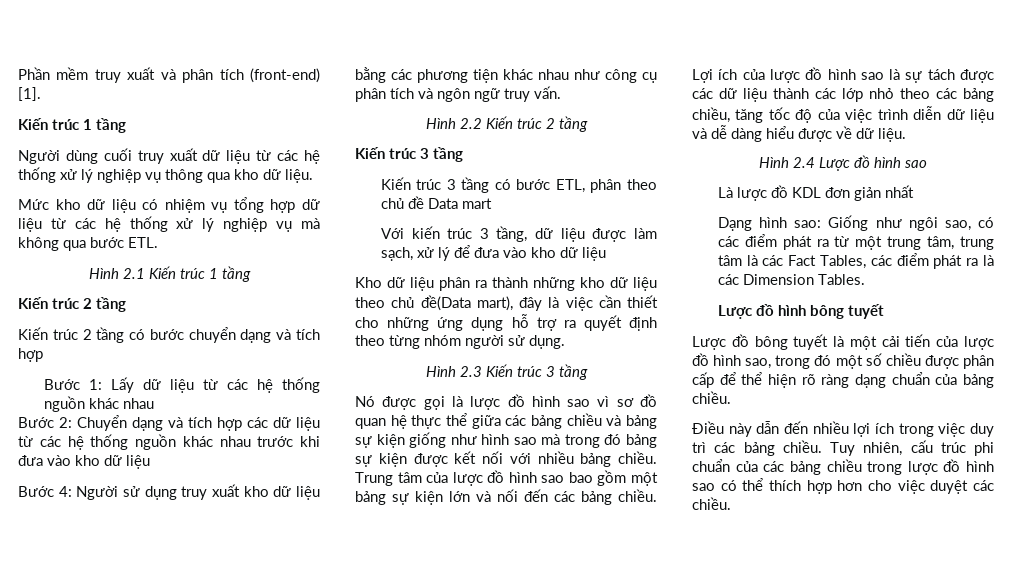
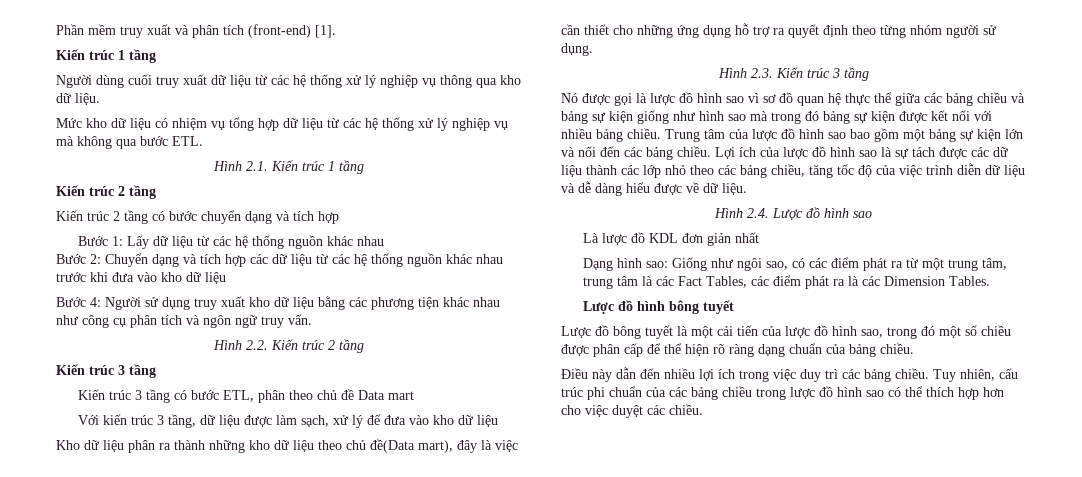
[122,268,145,279] 2.1 -> [245,161,268,171] 2.1.
[459,118,482,129] 2.2 -> [245,340,268,350] 2.2.
[459,366,482,377] 2.3 -> [750,68,773,78] 2.3.
[793,157,815,168] 2.4 -> [747,208,769,218] 2.4.

